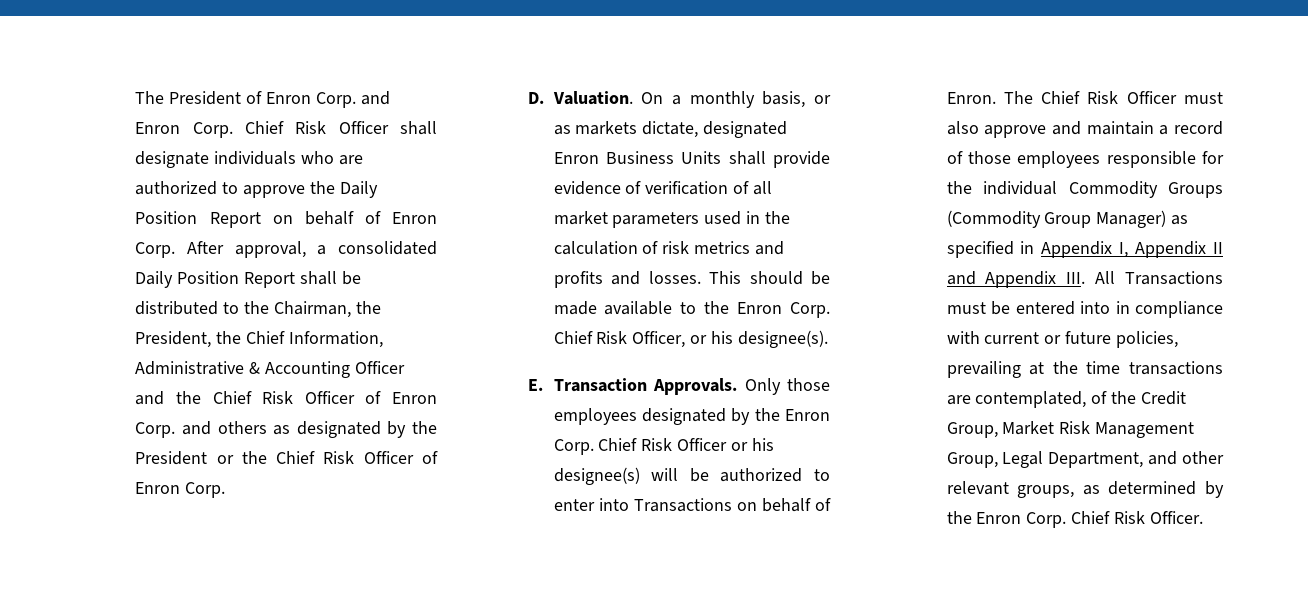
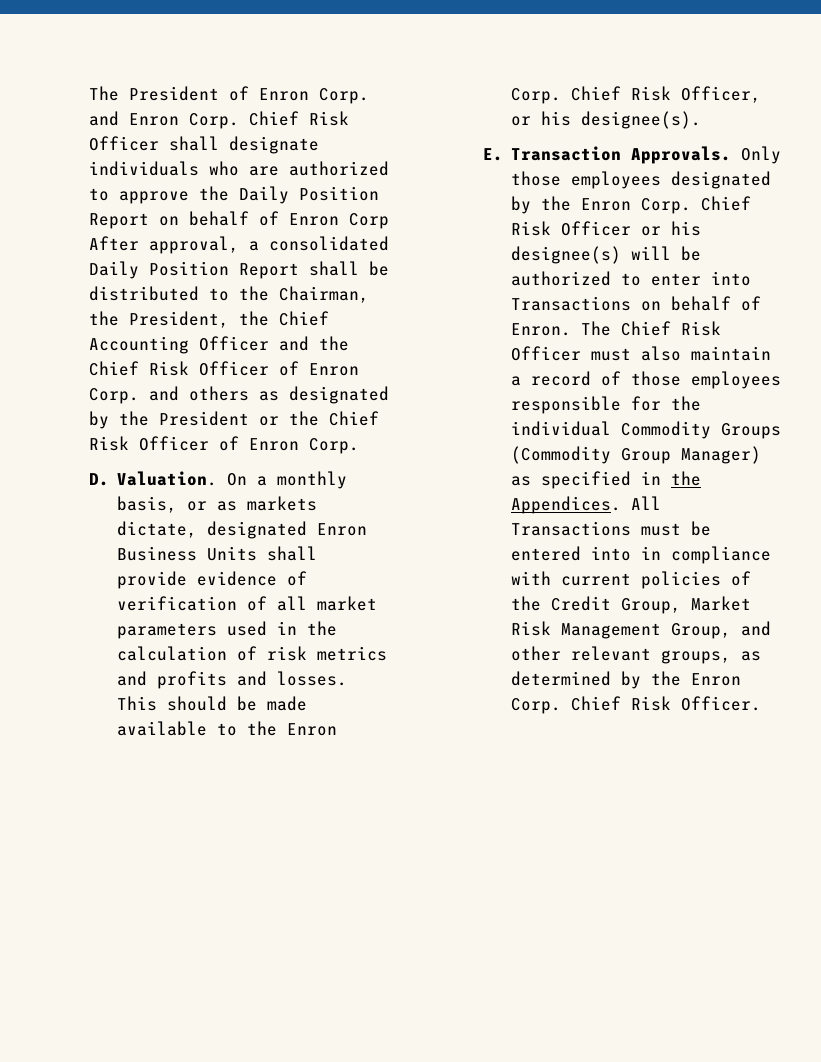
[135,242,176,258] Corp. -> [348,213,389,229] Corp
[288,331,383,348] [135,361,261,375] Information, Administrative & -> (329, 318) none
[984,121,1081,138] approve and -> (682, 353) none
[1041,241,1223,258] [946,271,1086,288] Appendix I, Appendix II and Appendix III. -> [671,471,702,486] [511,496,622,514] the Appendices.
[1044,331,1178,348] [946,361,1223,378] [946,391,1087,408] or future policies, prevailing at the time transactions are contemplated, -> [641,571,722,589] policies
[1002,451,1144,468] Legal Department, -> (732, 631) none

